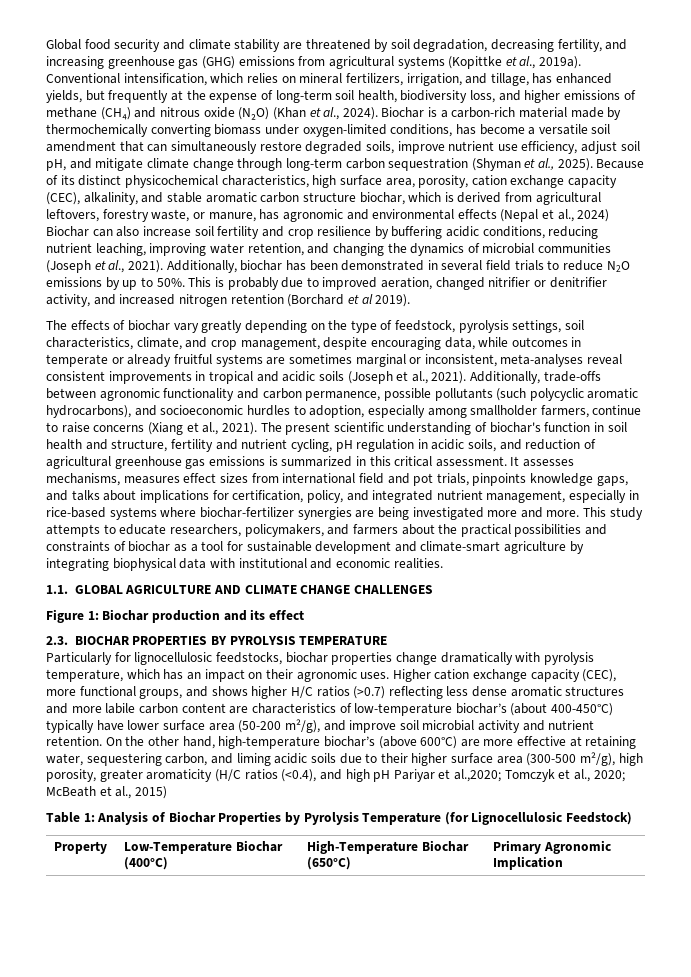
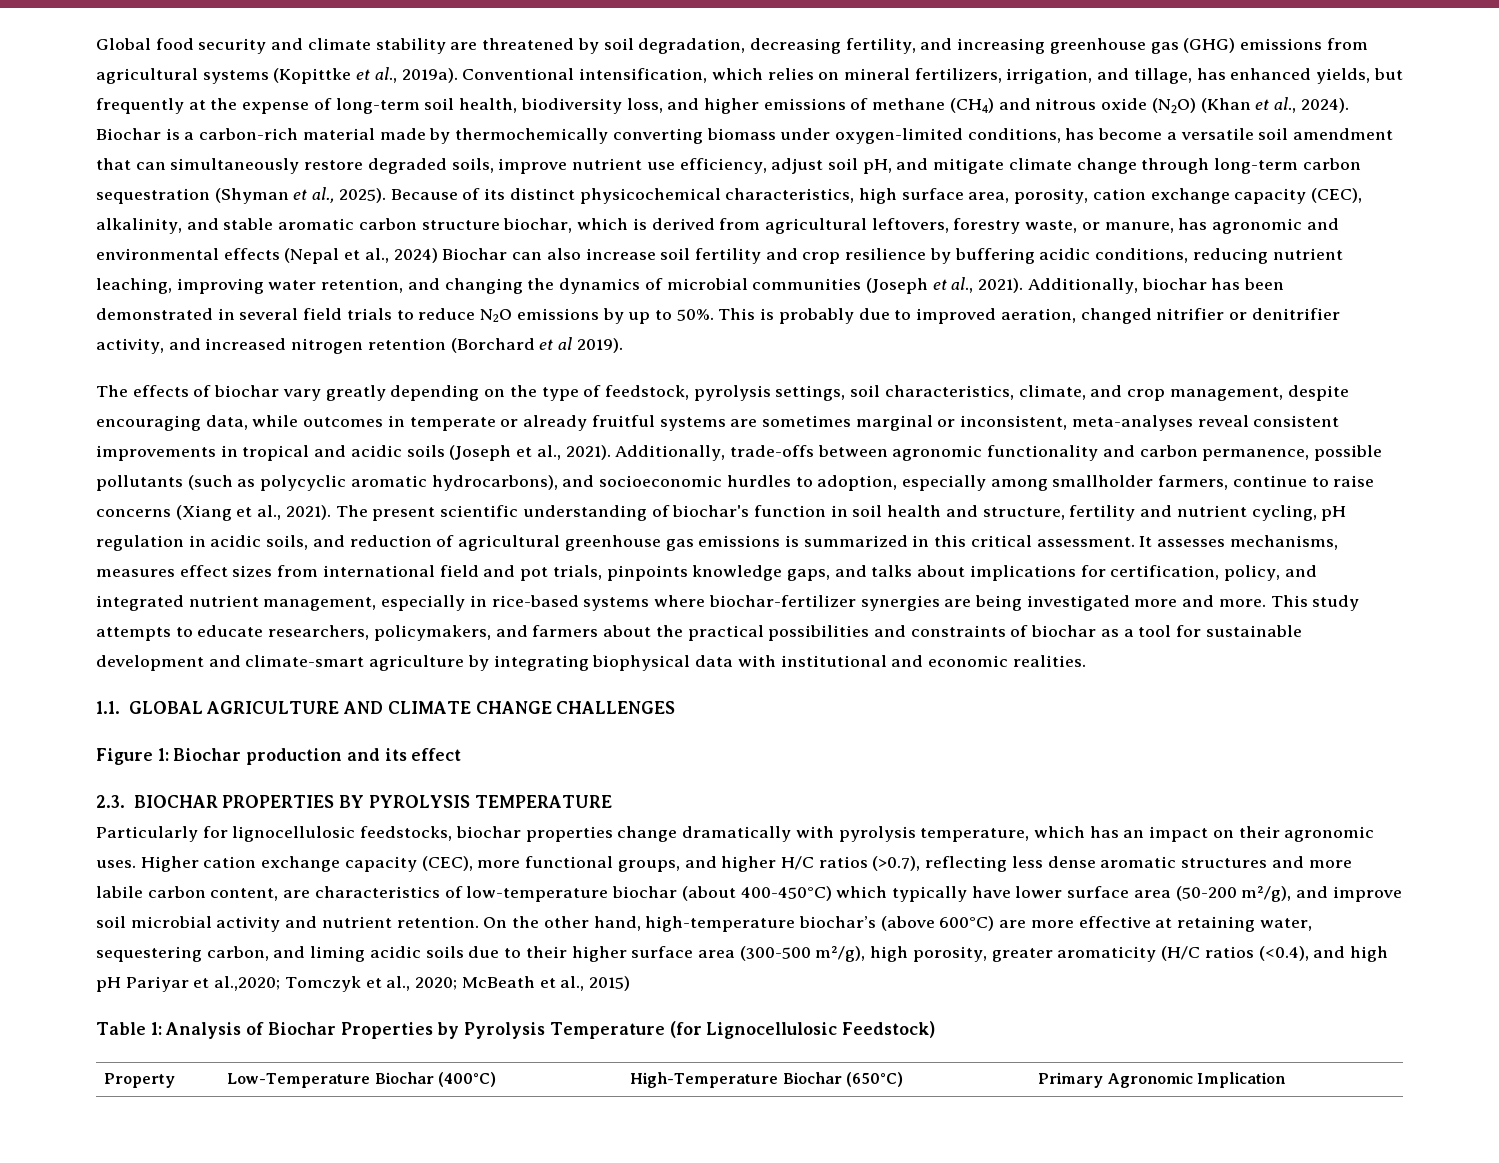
(527, 394) none -> [237,479,256,487] as
[211,686,248,696] shows -> (717, 862) none
[353,686,386,699] (>0.7) -> [872,856,921,871] (>0.7),
[181,703,226,713] content -> [210,888,279,901] content,
[455,703,507,714] biochar’s -> [612,886,678,898] biochar
(614, 709) none -> [836,886,888,898] which

